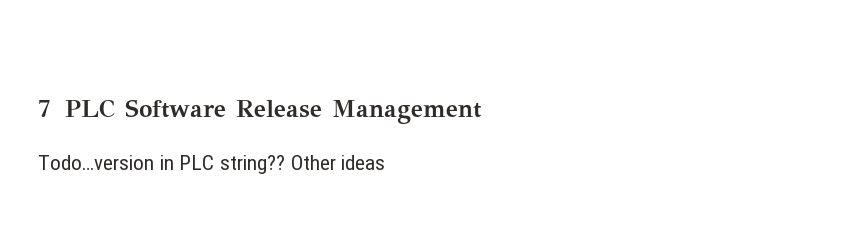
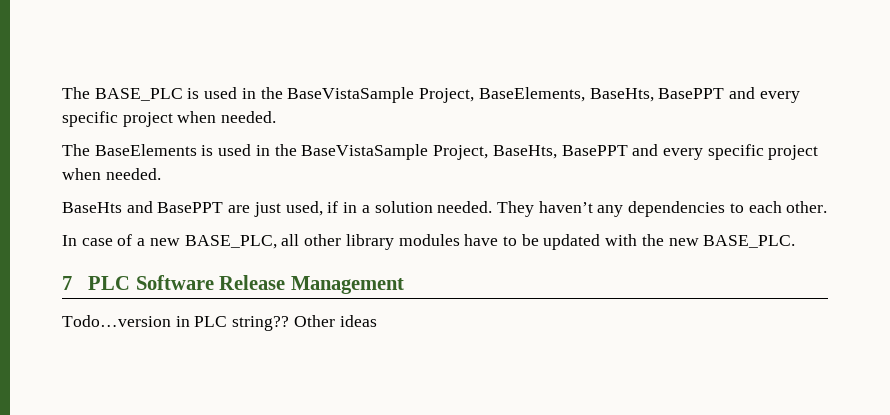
(38, 108) none -> [62,87,800,103] [62,111,277,127] [62,144,819,160] [62,168,161,180] [62,201,828,217] [62,234,796,250] The BASE_PLC is used in the BaseVistaSample Project, BaseElements, BaseHts, BasePPT and every specific project when needed. // The BaseElements is used in the BaseVistaSample Project, BaseHts, BasePPT and every specific project when needed. // BaseHts and BasePPT are just used, if in a solution needed. They haven’t any dependencies to each other. // In case of a new BASE_PLC, all other library modules have to be updated with the new BASE_PLC. //

